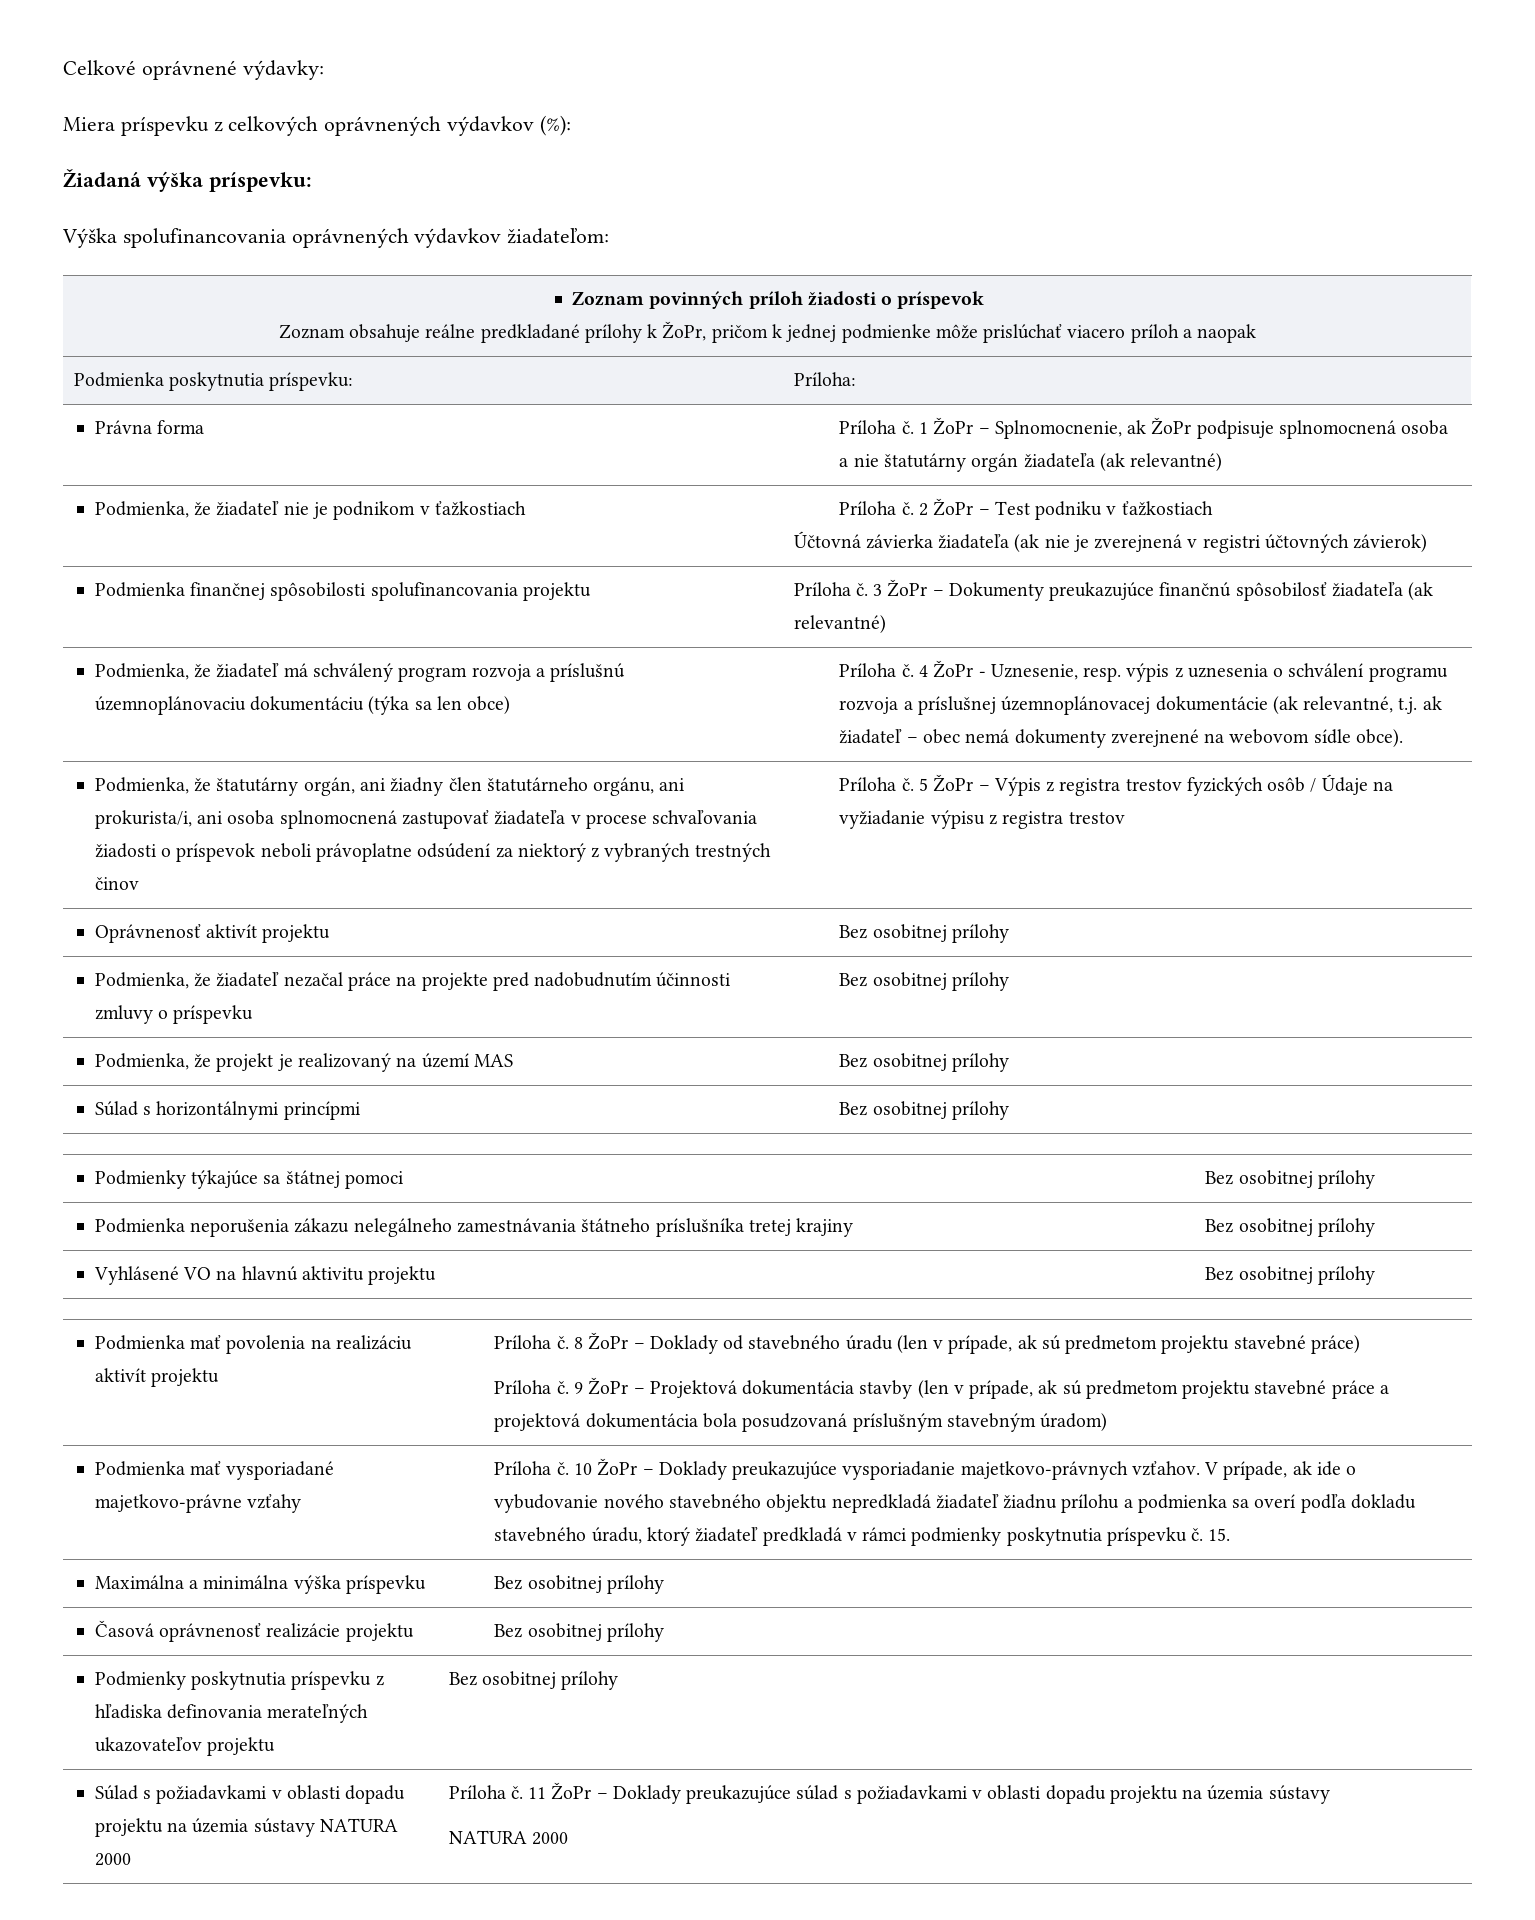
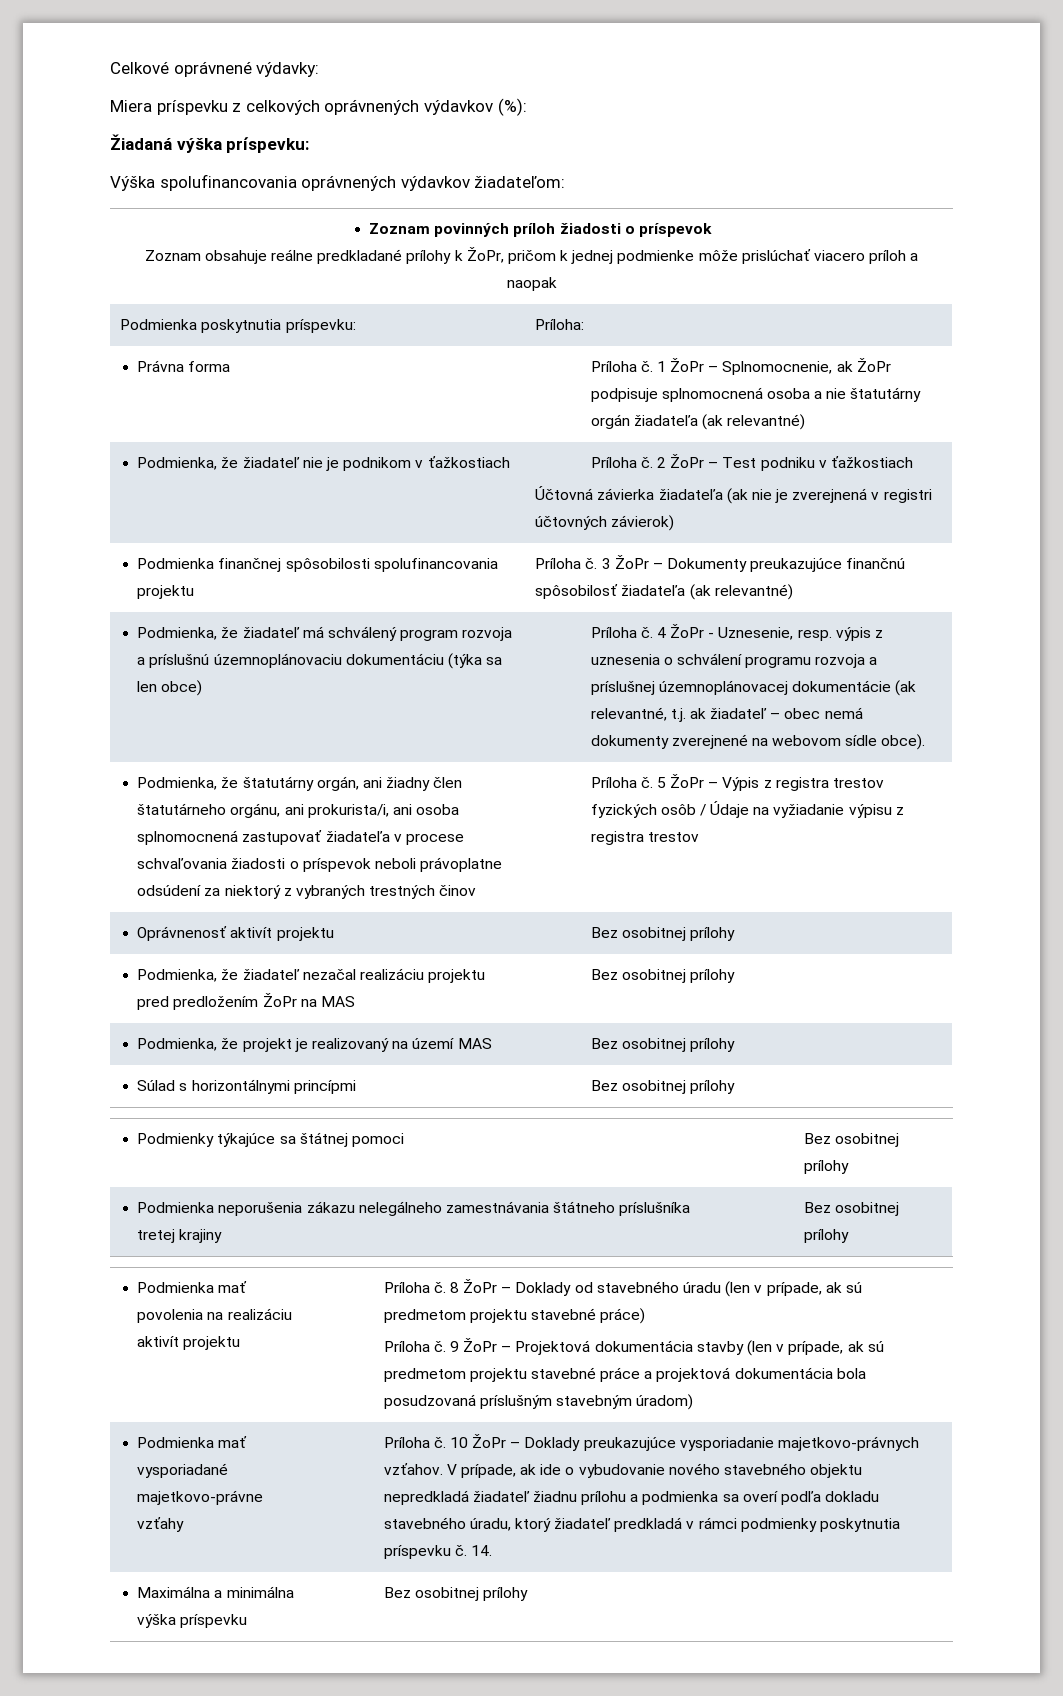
[348,972,732,991] [94,1005,254,1024] práce na projekte pred nadobudnutím účinnosti zmluvy o príspevku -> [359,968,486,983] [137,993,355,1010] realizáciu projektu pred predložením ŽoPr na MAS
[93,1266,437,1285] [1205,1266,1375,1285] // Vyhlásené VO na hlavnú aktivitu projektu | Bez osobitnej prílohy -> (849, 1236) none
[1208,1528,1231,1541] 15. -> [470,1545,492,1556] 14.
[94,1620,414,1642] [494,1623,664,1642] [94,1671,384,1690] [94,1704,369,1723] [94,1737,276,1756] [448,1671,619,1690] [94,1785,406,1804] [94,1818,399,1837] [94,1853,131,1866] [448,1782,1330,1804] [448,1830,568,1845] // Časová oprávnenosť realizácie projektu | Bez osobitnej prílohy // Podmienky poskytnutia príspevku z hľadiska definovania merateľných ukazovateľov projektu | Bez osobitnej prílohy // Súlad s požiadavkami v oblasti dopadu projektu na územia sústavy NATURA 2000 | Príloha č. 11 ŽoPr – Doklady preukazujúce súlad s požiadavkami v oblasti dopadu projektu na územia sústavy // NATURA 2000 -> (528, 1594) none

